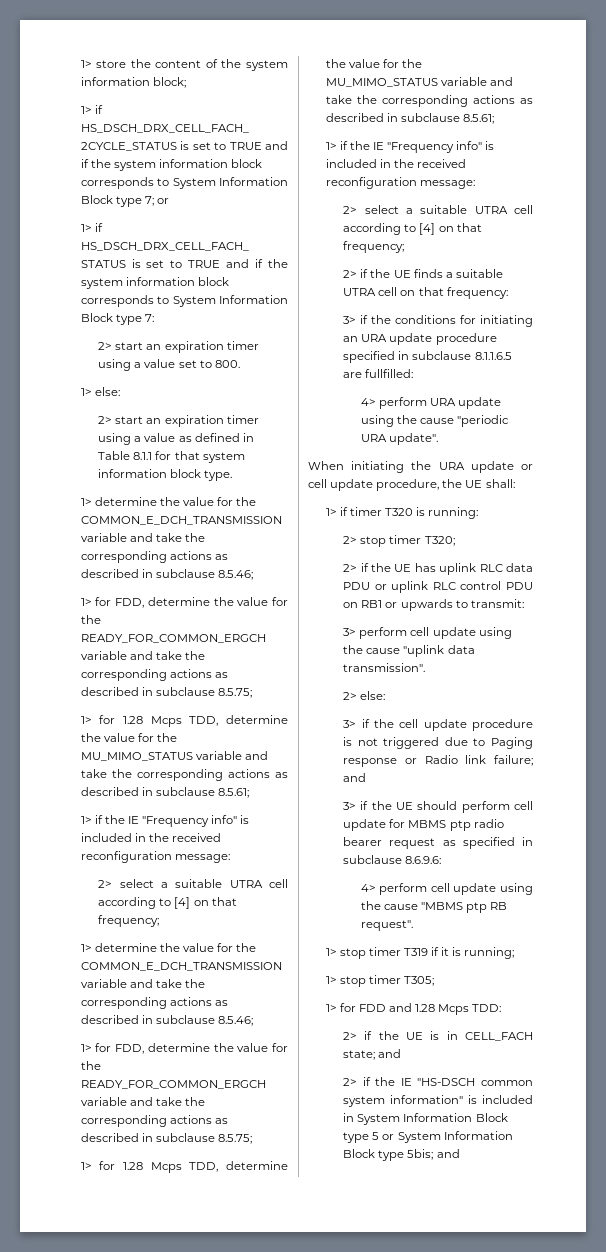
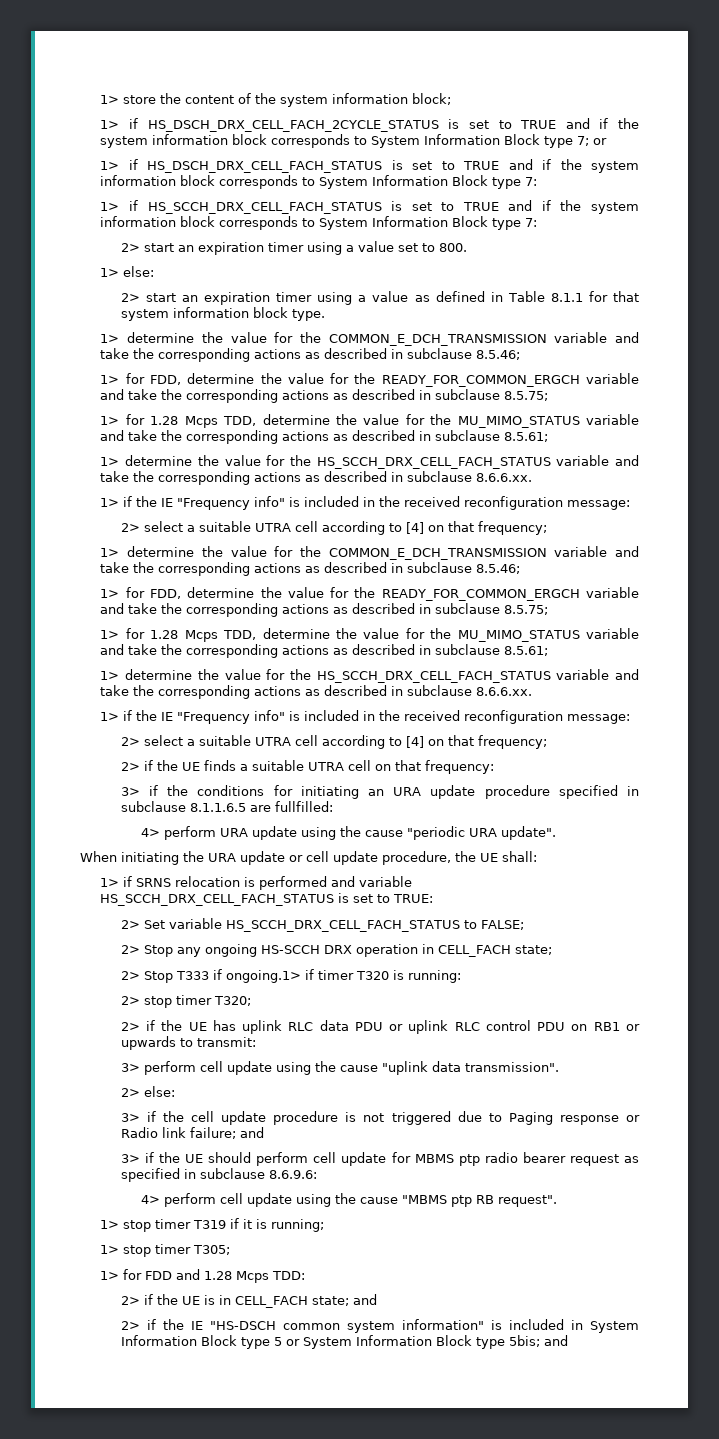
(154, 318) none -> [100,200,639,214] [100,216,538,230] // 1> if HS_SCCH_DRX_CELL_FACH_STATUS is set to TRUE and if the system information block corresponds to System Information Block type 7:
(249, 793) none -> [100,455,639,469] [100,471,533,485] // 1> determine the value for the HS_SCCH_DRX_CELL_FACH_STATUS variable and take the corresponding actions as described in subclause 8.6.6.xx.
(494, 119) none -> [100,669,639,683] [100,685,533,699] // 1> determine the value for the HS_SCCH_DRX_CELL_FACH_STATUS variable and take the corresponding actions as described in subclause 8.6.6.xx.
(348, 511) none -> [136,876,413,890] [100,893,434,906] [120,918,524,932] [120,944,552,957] [120,969,314,983] SRNS relocation is performed and variable HS_SCCH_DRX_CELL_FACH_STATUS is set to TRUE: // 2> Set variable HS_SCCH_DRX_CELL_FACH_STATUS to FALSE; // 2> Stop any ongoing HS-SCCH DRX operation in CELL_FACH state; // 2> Stop T333 if ongoing.1> if

